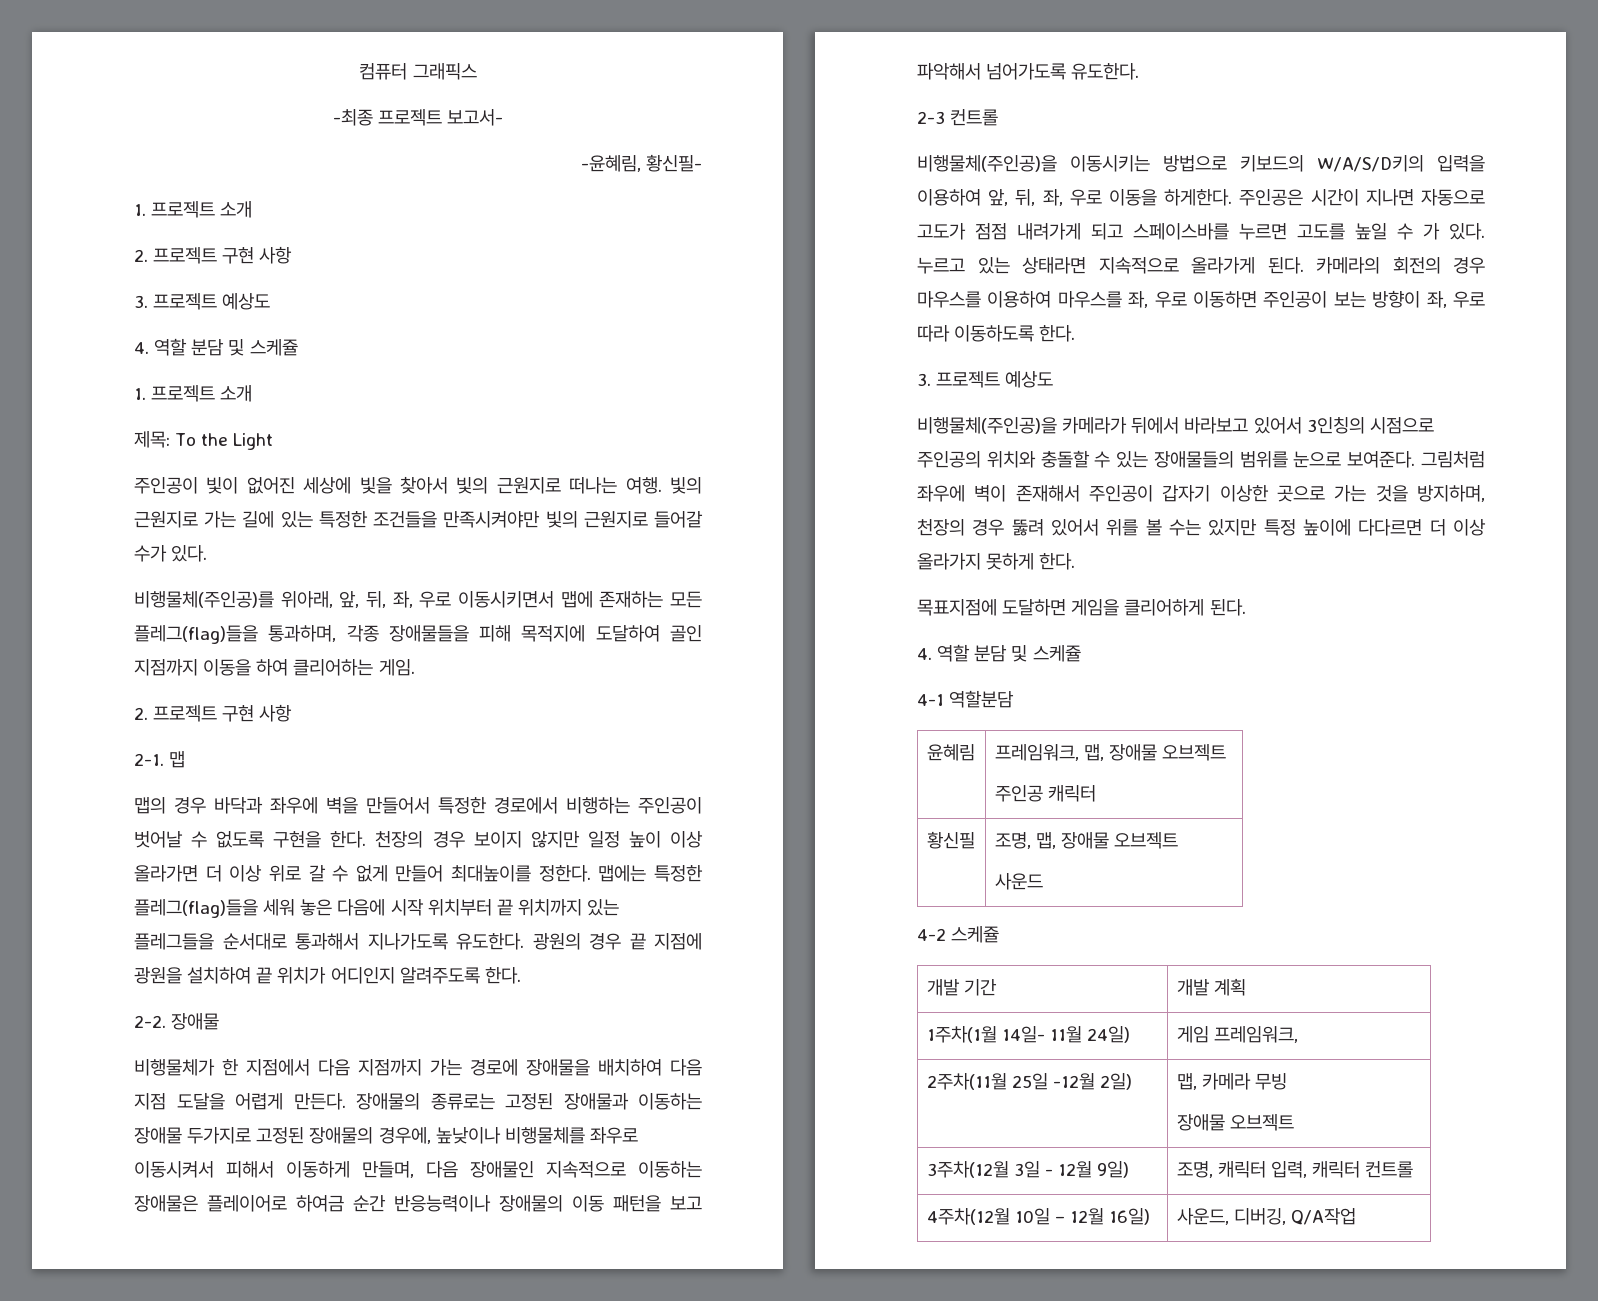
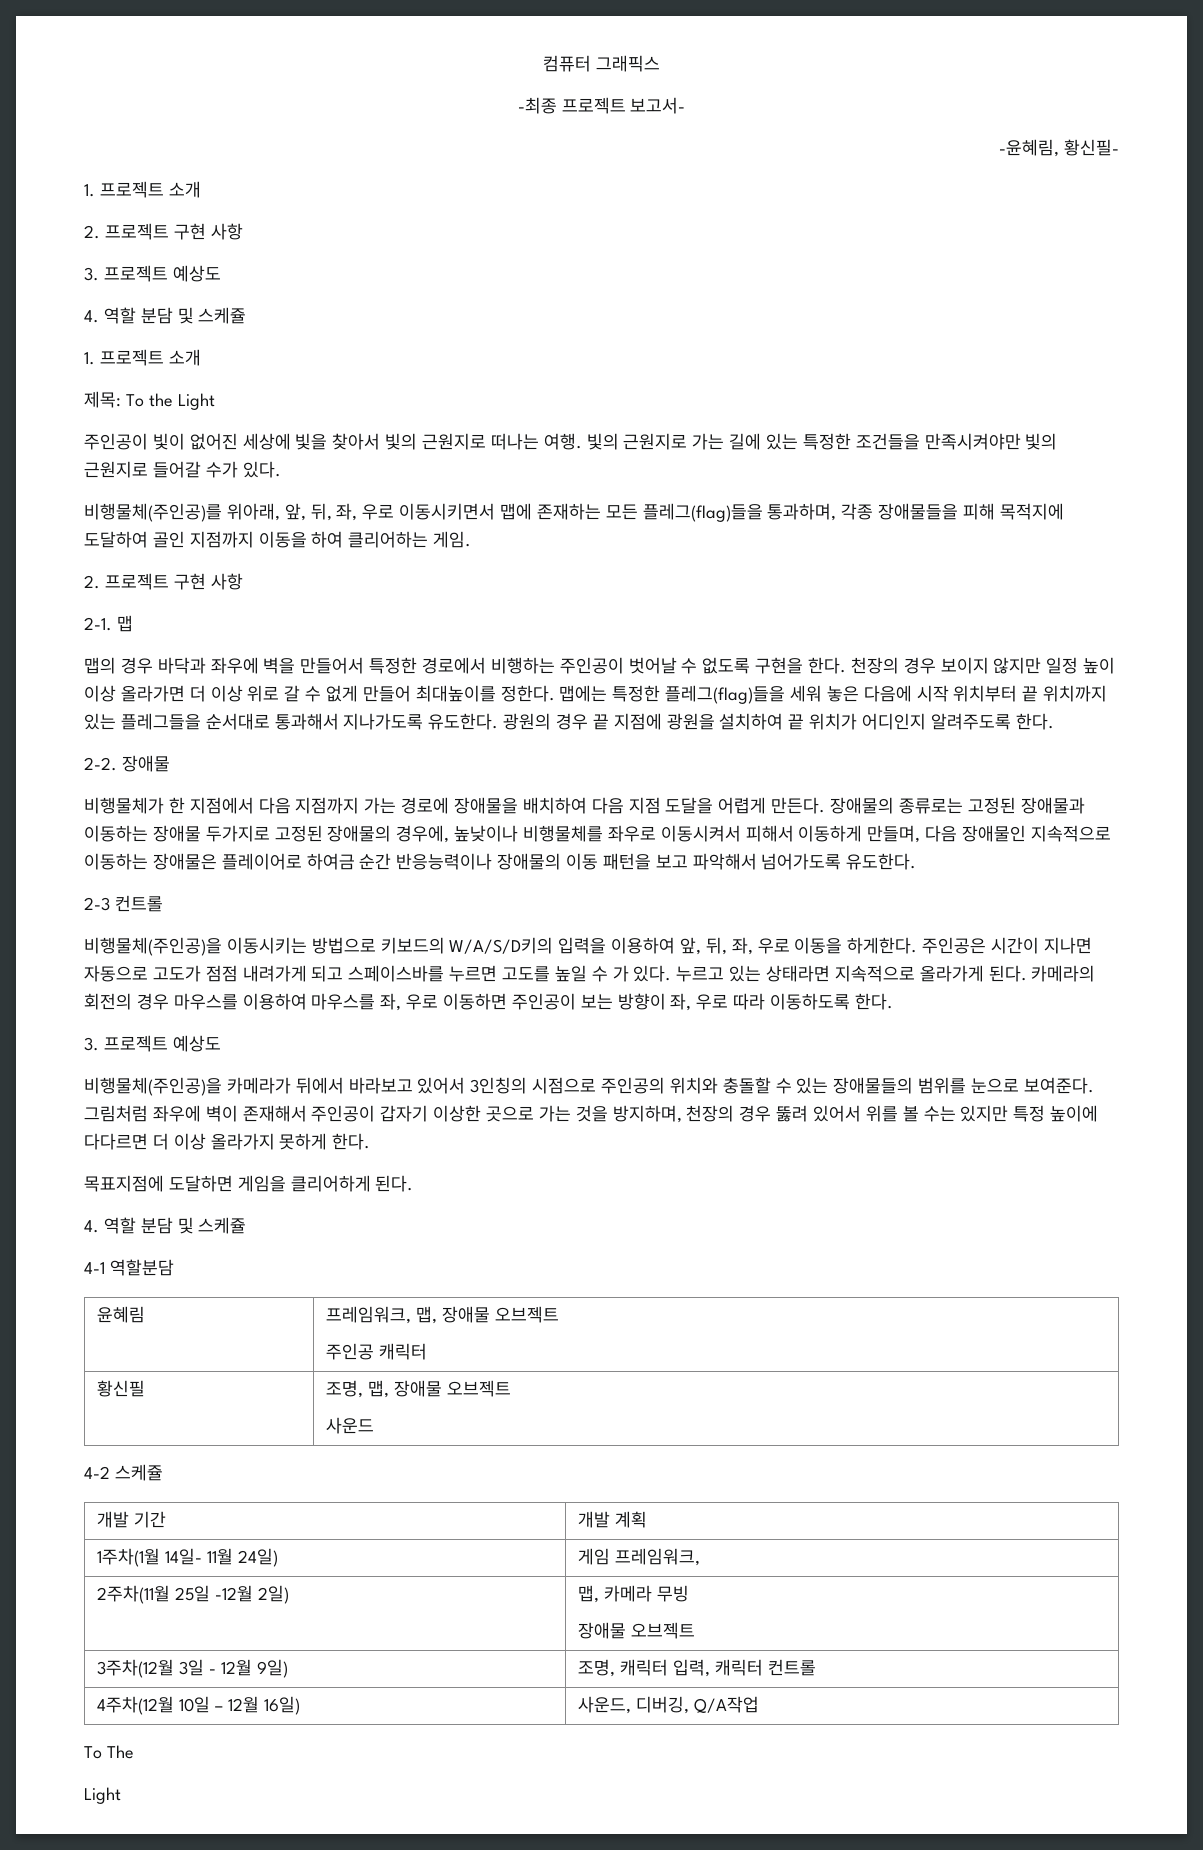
(1357, 1216) none -> [84,1745,134,1759] [84,1787,121,1804] // To The // Light

